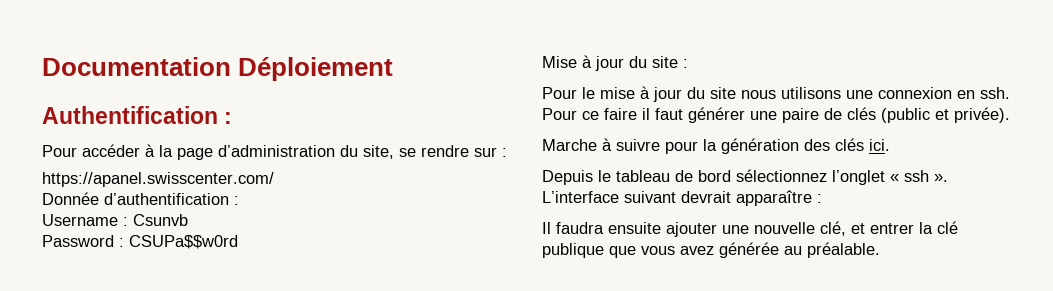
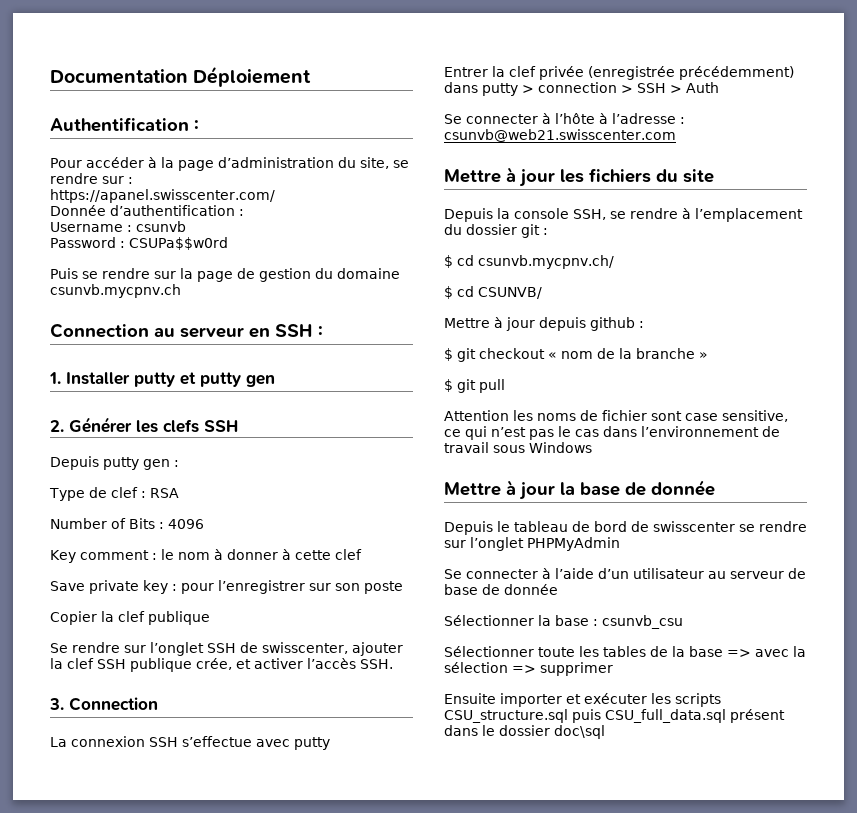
[133,214,188,226] Csunvb -> [136,221,186,232] csunvb
[542,55,688,71] [542,86,1010,102] [542,107,1010,123] [542,138,890,154] Mise à jour du site : // Pour le mise à jour du site nous utilisons une connexion en ssh. Pour ce faire il faut générer une paire de clés (public et privée). // Marche à suivre pour la génération des clés ici. -> [50,268,400,282] [50,284,181,298] [50,323,323,338] [49,372,275,387] [50,417,239,433] [50,456,179,470] [49,487,179,501] [50,518,204,529] [50,549,362,563] [50,580,403,594] [50,611,210,625] [50,642,403,656] [50,658,393,672] [49,697,158,711] [50,736,330,750] [444,66,794,80] [444,82,719,96] [444,113,685,124] [444,129,676,142] [444,167,714,187] [444,208,803,222] [444,224,548,238] [444,255,614,269] [444,286,542,299] [444,317,644,331] [444,348,708,362] [444,379,505,393] [444,410,788,422] [444,426,780,440] [444,442,592,453] [444,480,715,500] Puis se rendre sur la page de gestion du domaine csunvb.mycpnv.ch // Connection au serveur en SSH : // 1. Installer putty et putty gen // 2. Générer les clefs SSH // Depuis putty gen : // Type de clef : RSA // Number of Bits : 4096 // Key comment : le nom à donner à cette clef // Save private key : pour l’enregistrer sur son poste // Copier la clef publique // Se rendre sur l’onglet SSH de swisscenter, ajouter la clef SSH publique crée, et activer l’accès SSH. // 3. Connection // La connexion SSH s’effectue avec putty // Entrer la clef privée (enregistrée précédemment) dans putty > connection > SSH > Auth // Se connecter à l’hôte à l’adresse : csunvb@web21.swisscenter.com // Mettre à jour les fichiers du site // Depuis la console SSH, se rendre à l’emplacement du dossier git : // $ cd csunvb.mycpnv.ch/ // $ cd CSUNVB/ // Mettre à jour depuis github : // $ git checkout « nom de la branche » // $ git pull // Attention les noms de fichier sont case sensitive, ce qui n’est pas le cas dans l’environnement de travail sous Windows // Mettre à jour la base de donnée
[736,169,948,185] [542,190,822,206] [542,221,958,237] [542,242,880,258] sélectionnez l’onglet « ssh ». L’interface suivant devrait apparaître : // Il faudra ensuite ajouter une nouvelle clé, et entrer la clé publique que vous avez générée au préalable. -> [631,521,807,532] [444,537,620,551] [444,568,806,579] [444,584,558,595] [444,615,683,629] [444,646,806,657] [444,662,613,676] [444,693,721,707] [444,709,785,723] [444,725,605,739] de swisscenter se rendre sur l’onglet PHPMyAdmin // Se connecter à l’aide d’un utilisateur au serveur de base de donnée // Sélectionner la base : csunvb_csu // Sélectionner toute les tables de la base => avec la sélection => supprimer // Ensuite importer et exécuter les scripts CSU_structure.sql puis CSU_full_data.sql présent dans le dossier doc\sql

